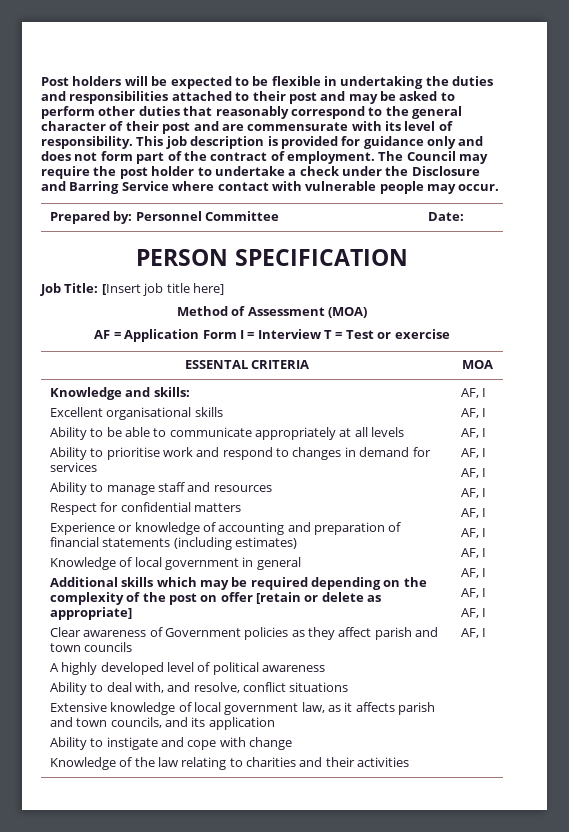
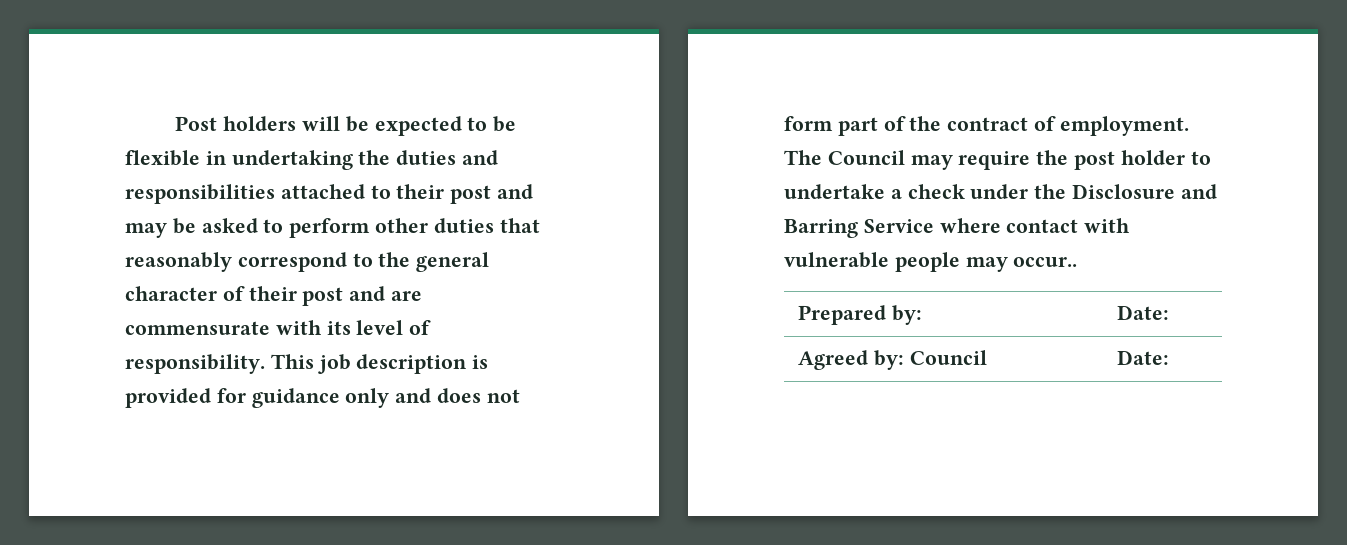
[458,184,500,191] occur. -> [1013,257,1078,267] occur..
[135,211,279,221] [427,212,464,221] [136,249,408,266] [40,283,224,296] [176,306,368,318] [94,329,450,342] [184,360,310,369] [462,360,493,369] [49,387,190,400] [49,407,223,420] [49,427,405,440] [49,447,431,460] [49,462,97,472] [49,482,272,495] [49,502,241,515] [49,522,402,535] [49,537,297,550] [49,557,301,570] [49,577,427,590] [49,592,382,605] [49,607,132,620] [49,627,439,640] [49,642,133,652] [49,662,326,675] [49,682,349,695] [49,702,436,715] [49,717,275,730] [49,737,293,750] [49,757,410,770] [460,388,487,398] [460,408,487,418] [460,428,487,438] [460,448,487,458] [460,468,487,478] [460,488,487,498] [460,508,487,518] [460,528,487,538] [460,548,487,558] [460,568,487,578] [460,588,487,598] [460,608,487,618] [460,628,487,638] Personnel Committee | Date: // PERSON SPECIFICATION // Job Title: [Insert job title here] // Method of Assessment (MOA) // AF = Application Form I = Interview T = Test or exercise // ESSENTAL CRITERIA | MOA // Knowledge and skills: // Excellent organisational skills // Ability to be able to communicate appropriately at all levels // Ability to prioritise work and respond to changes in demand for services // Ability to manage staff and resources // Respect for confidential matters // Experience or knowledge of accounting and preparation of financial statements (including estimates) // Knowledge of local government in general // Additional skills which may be required depending on the complexity of the post on offer [retain or delete as appropriate] // Clear awareness of Government policies as they affect parish and town councils // A highly developed level of political awareness // Ability to deal with, and resolve, conflict situations // Extensive knowledge of local government law, as it affects parish and town councils, and its application // Ability to instigate and cope with change // Knowledge of the law relating to charities and their activities | AF, I // AF, I // AF, I // AF, I // AF, I // AF, I // AF, I // AF, I // AF, I // AF, I // AF, I // AF, I // AF, I -> [1117,305,1170,320] [798,350,987,370] [1117,350,1170,365] | Date: // Agreed by: Council | Date:

